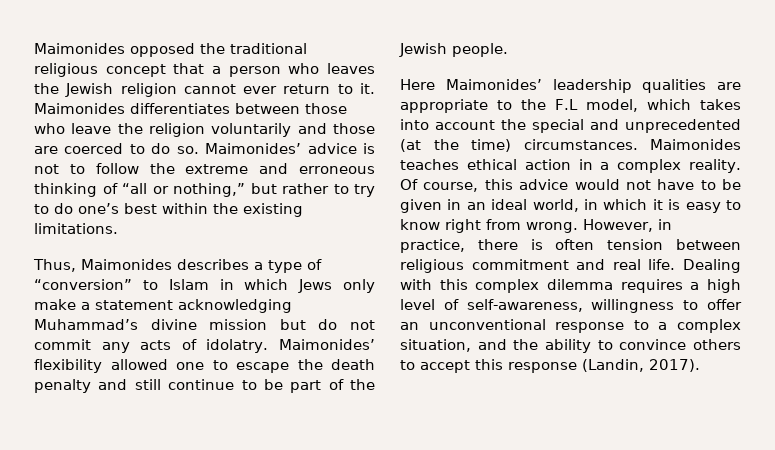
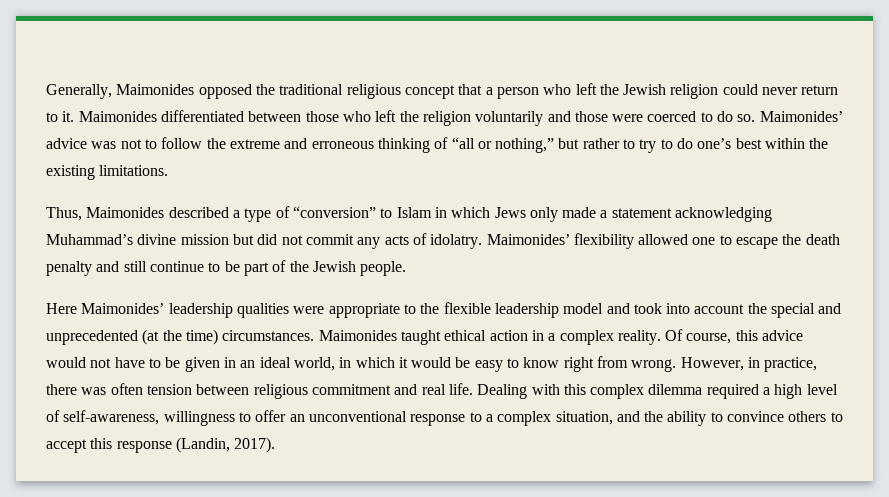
(34, 48) none -> [46,84,112,99] Generally,
[327,63,375,74] leaves -> [575,83,597,95] left
[183,84,278,94] cannot ever -> [722,84,799,95] could never
[130,103,230,114] differentiates -> [160,110,244,122] differentiated
[71,123,112,134] leave -> [375,110,397,122] left
[34,146,58,154] are -> [612,114,644,122] were
[363,143,375,154] is -> [91,141,117,149] was
[177,259,249,270] describes -> [168,207,229,218] described
[34,299,76,310] make -> [562,207,597,218] made
[318,319,338,330] do -> [257,234,278,245] did
[717,82,741,90] are -> [293,306,325,314] were
[555,99,741,112] F.L model, which takes -> [443,302,662,318] flexible leadership model and took
[400,159,459,170] teaches -> [400,330,441,345] taught
[668,199,681,210] is -> [411,357,471,368] would be
[530,239,543,250] is -> [81,387,107,395] was
[620,279,683,293] requires -> [706,384,759,399] required

